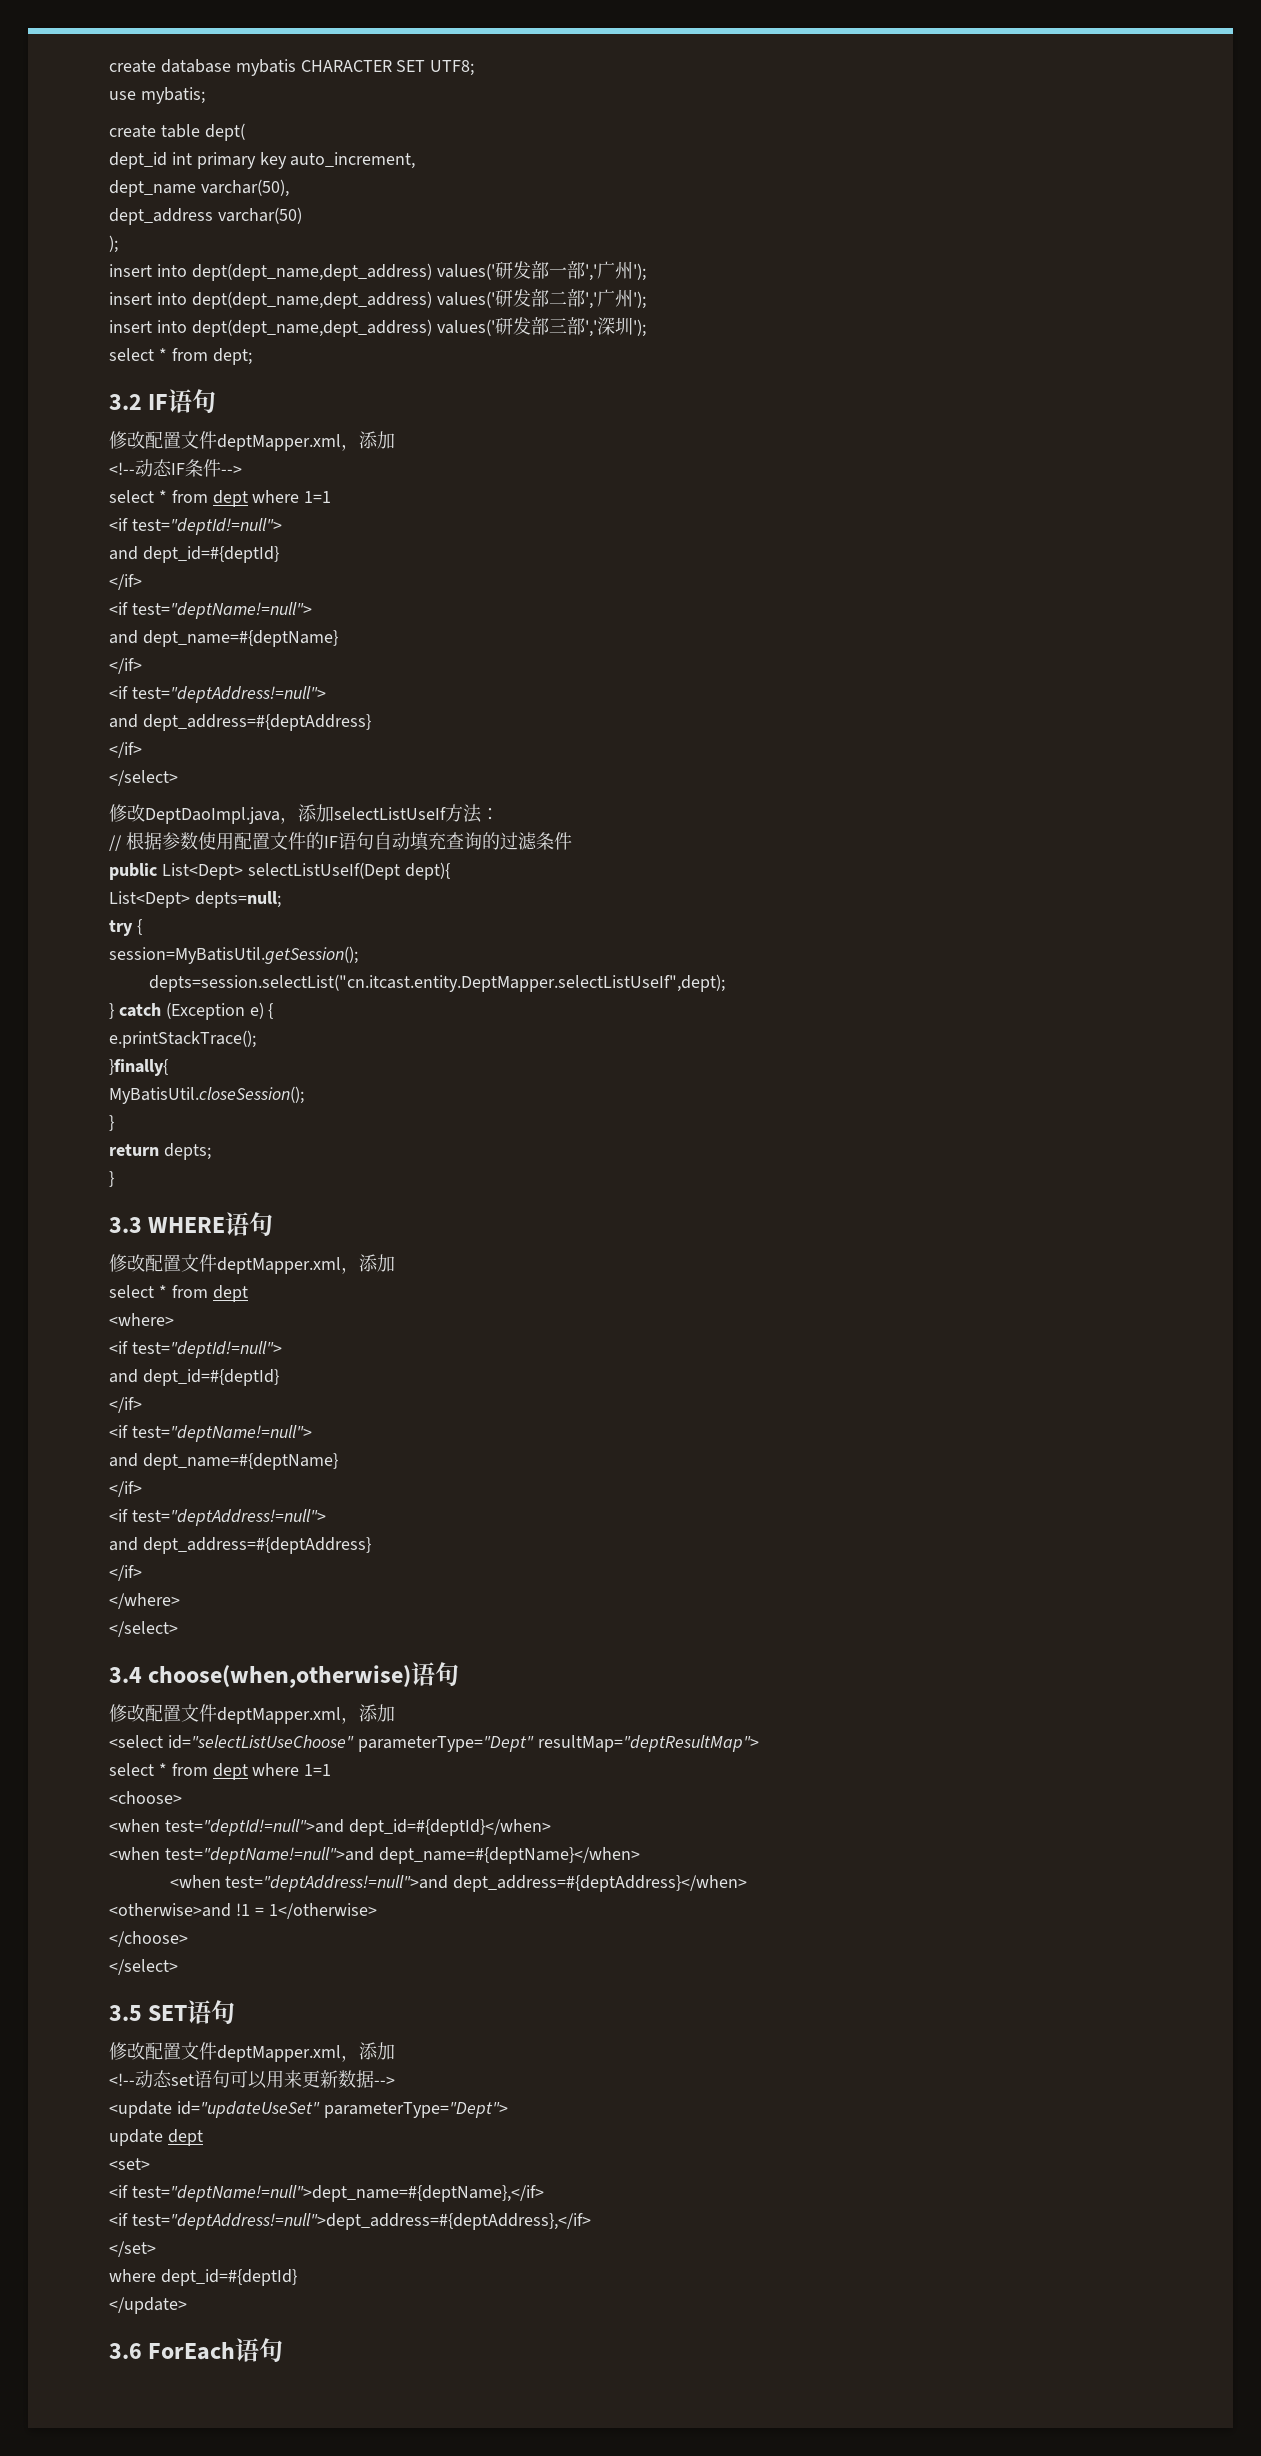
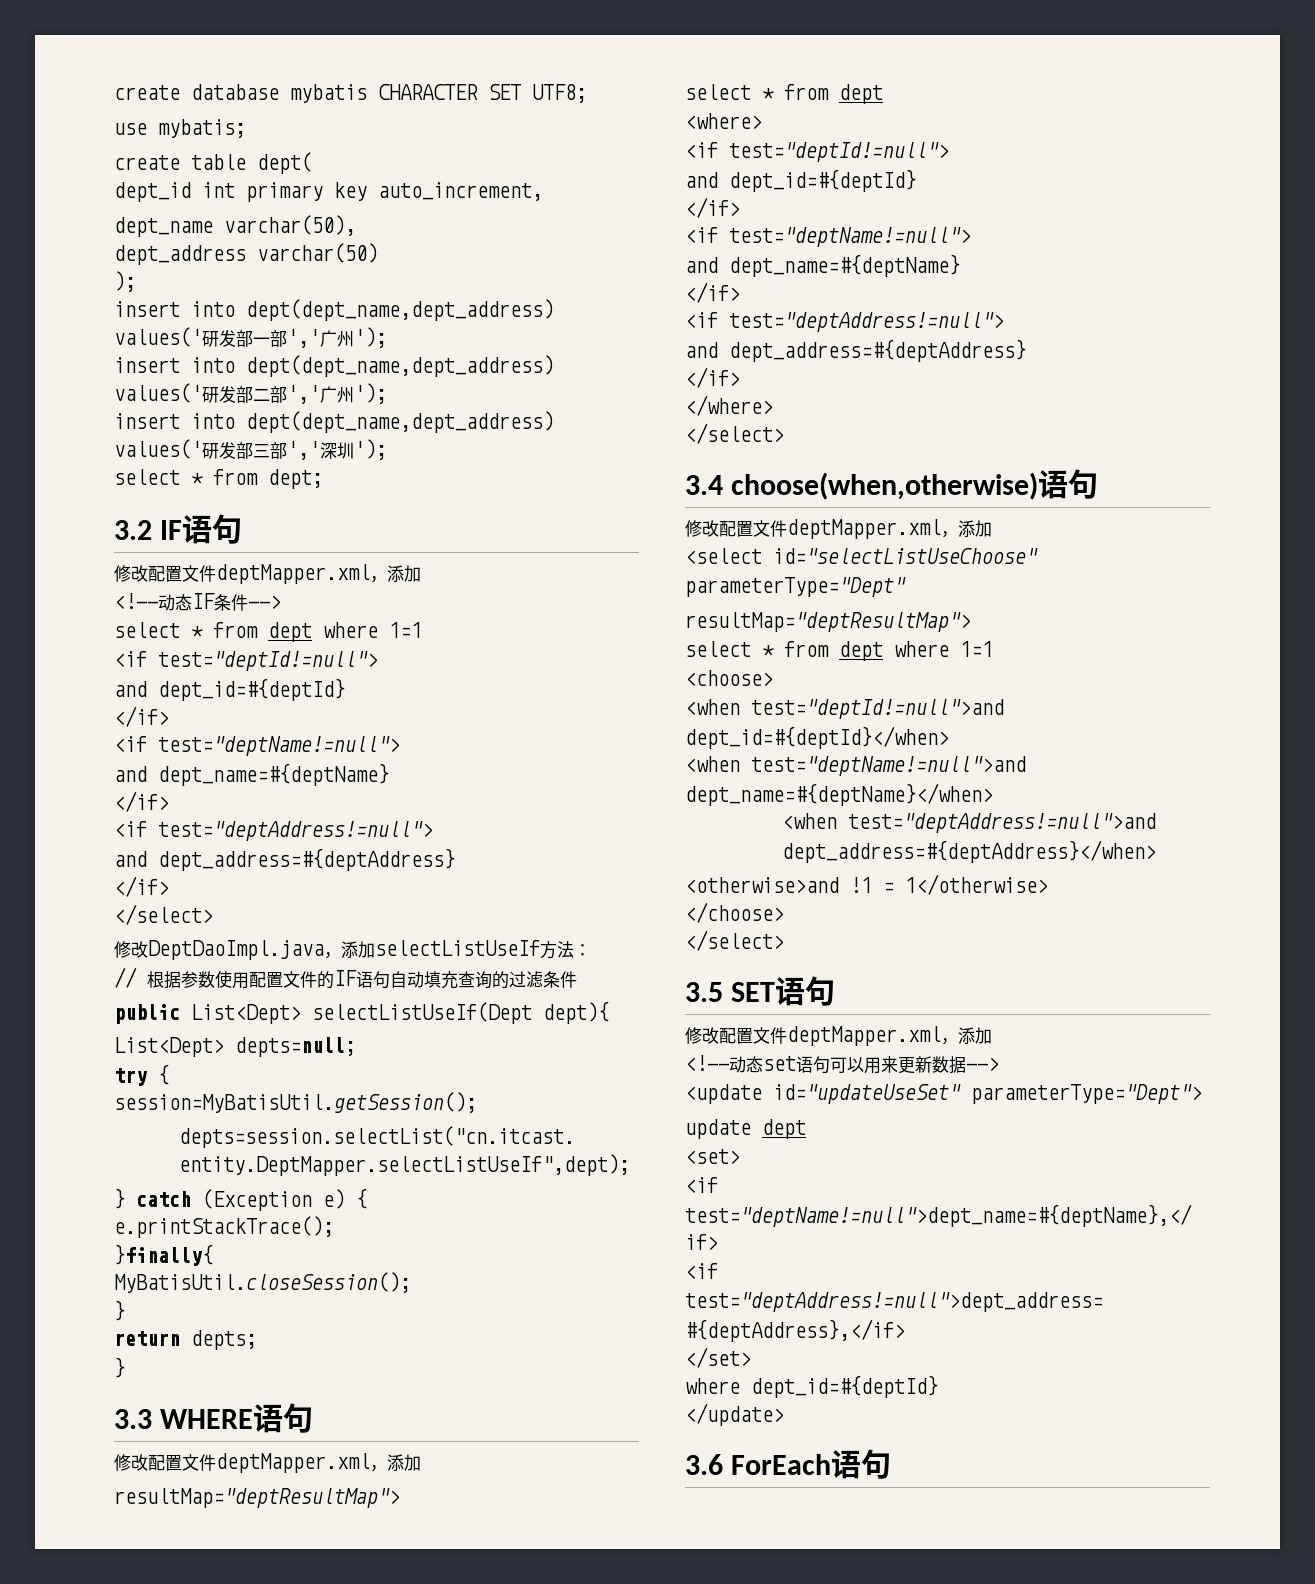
(395, 1263) none -> [114,1488,400,1508] // resultMap="deptResultMap">
(534, 1744) none -> (906, 587) //

